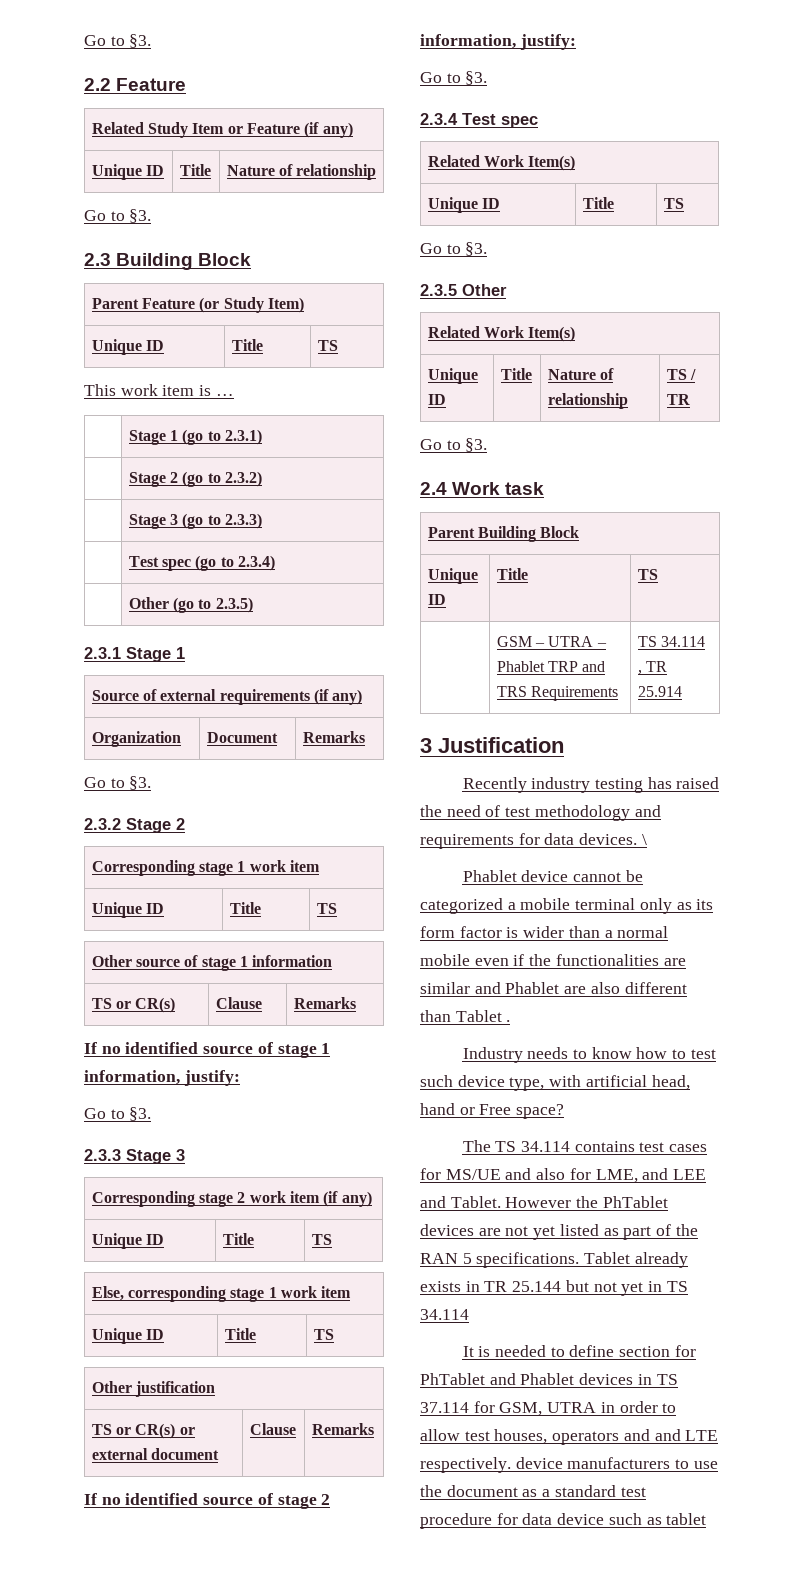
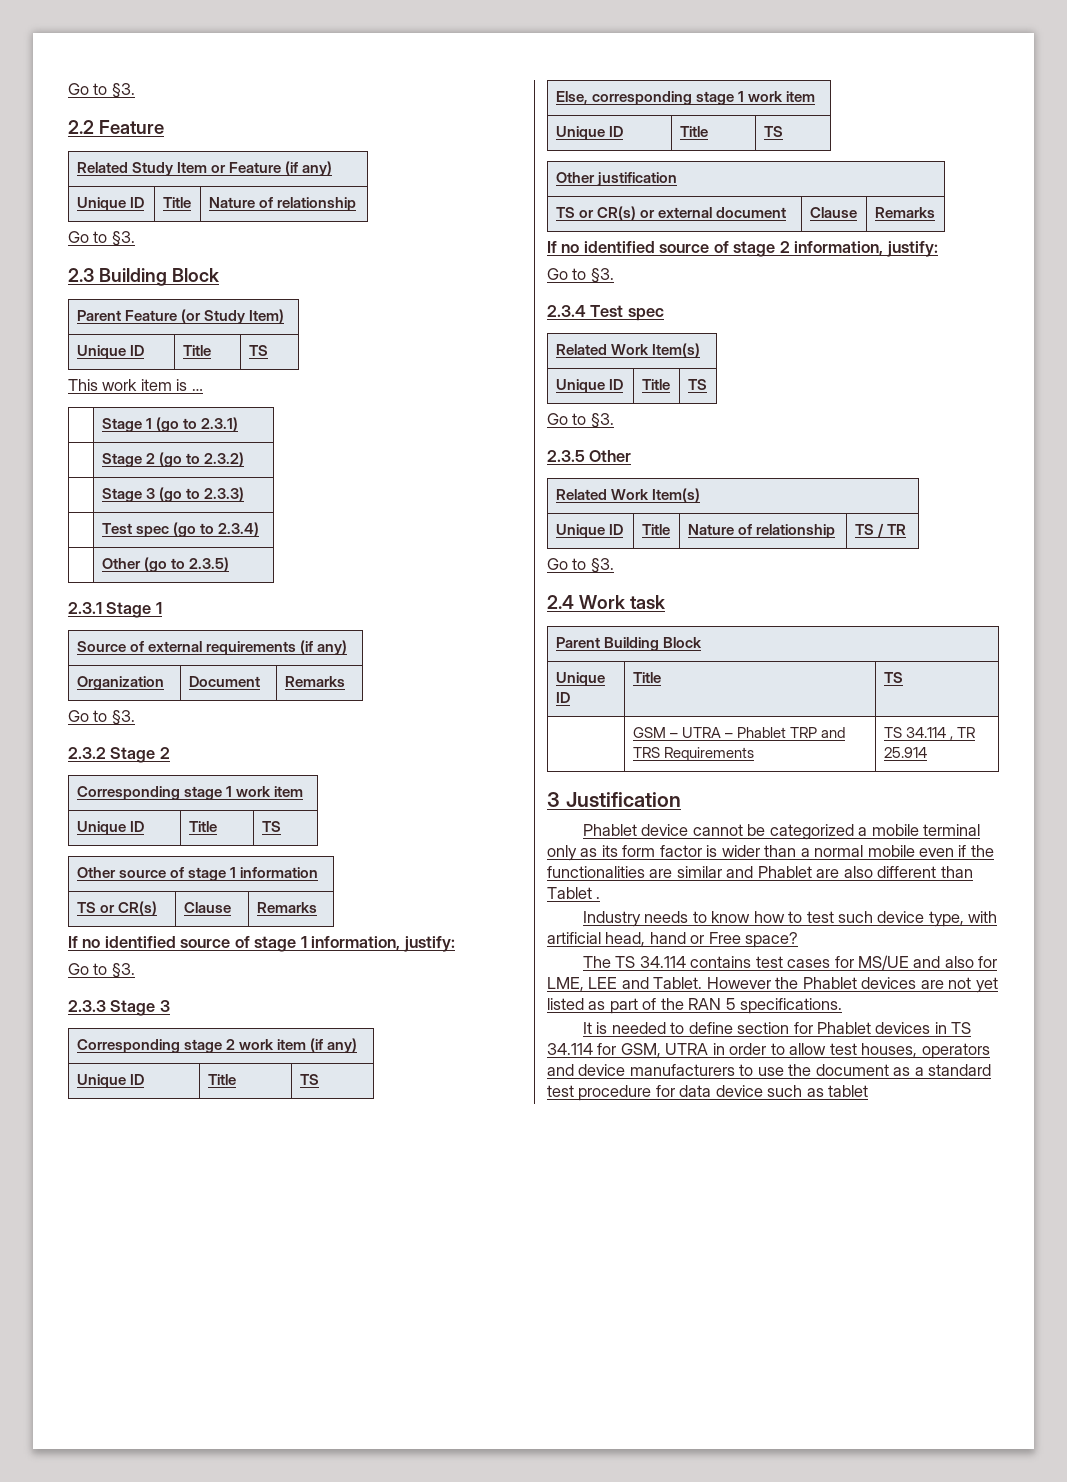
[462,777,720,793] [420,805,661,821] [420,833,647,849] // Recently industry testing has raised the need of test methodology and requirements for data devices. \ -> (681, 799) none
[642,1168,669,1180] and -> (584, 984) none
[602,1196,668,1208] PhTablet -> [802,977,857,989] Phablet
[584,1252,688,1268] [420,1280,688,1296] [420,1309,469,1320] Tablet already exists in TR 25.144 but not yet in TS 34.114 -> (843, 1006) none
[420,1373,516,1385] PhTablet and -> (813, 1028) none
[420,1402,469,1413] 37.114 -> [547,1043,593,1055] 34.114
[654,1429,719,1441] [420,1457,511,1473] and LTE respectively. -> (574, 1070) none

